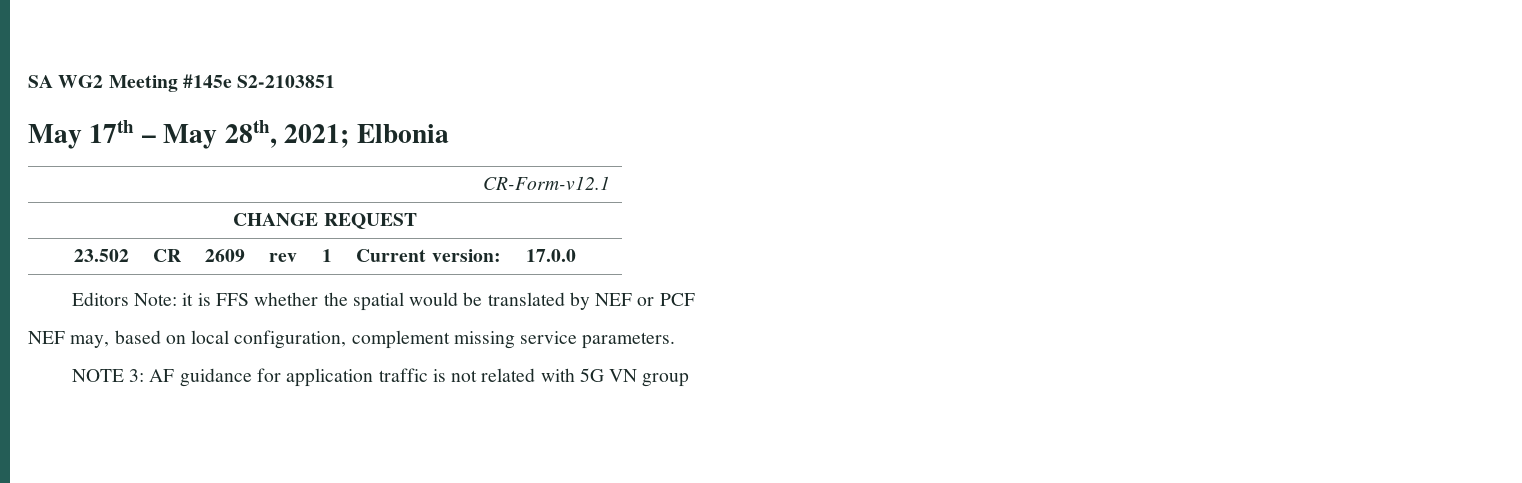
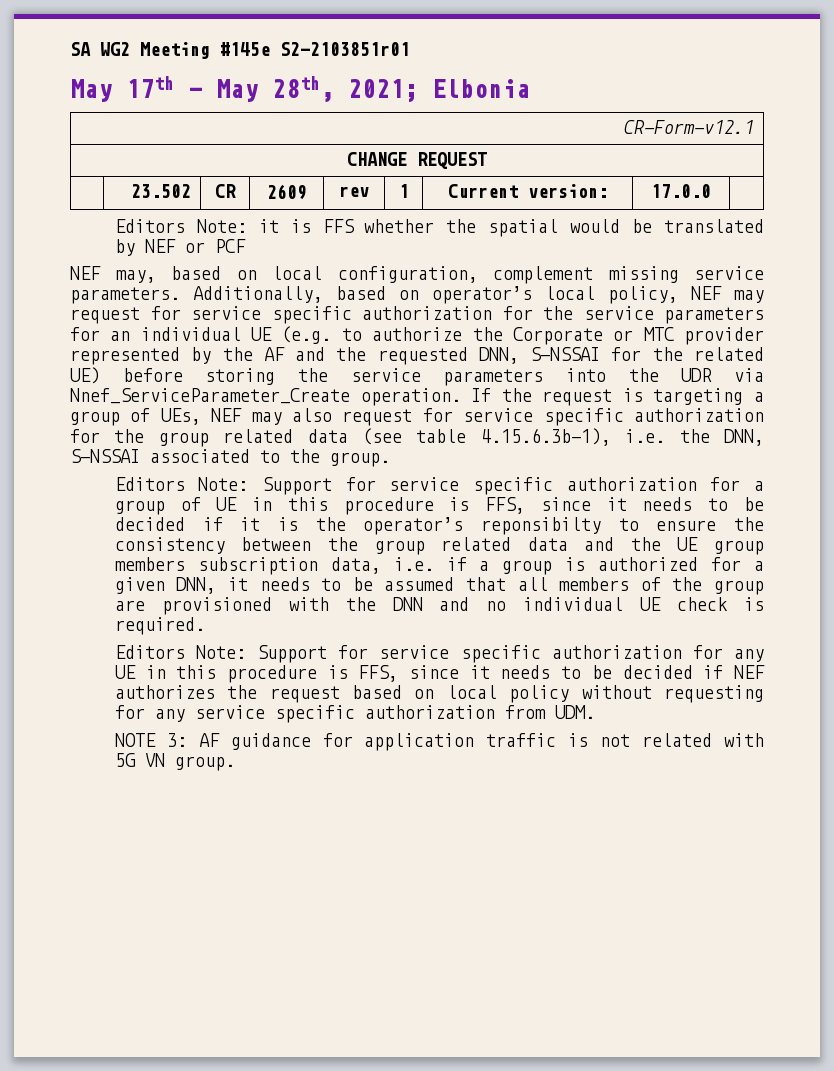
[237,75,336,88] S2-2103851 -> [280,42,410,56] S2-2103851r01
(676, 340) none -> [193,286,764,304] [70,306,764,324] [70,326,765,345] [70,347,764,365] [70,367,764,386] [70,388,764,406] [70,408,764,426] [70,428,764,447] [70,449,390,467] [114,477,764,495] [114,497,764,515] [114,517,764,535] [114,537,764,555] [114,557,764,575] [114,577,764,595] [114,597,764,615] [114,617,205,635] [114,645,764,663] [114,665,765,683] [114,685,764,703] [114,705,595,723] Additionally, based on operator’s local policy, NEF may request for service specific authorization for the service parameters for an individual UE (e.g. to authorize the Corporate or MTC provider represented by the AF and the requested DNN, S-NSSAI for the related UE) before storing the service parameters into the UDR via Nnef_ServiceParameter_Create operation. If the request is targeting a group of UEs, NEF may also request for service specific authorization for the group related data (see table 4.15.6.3b-1), i.e. the DNN, S-NSSAI associated to the group. // Editors Note: Support for service specific authorization for a group of UE in this procedure is FFS, since it needs to be decided if it is the operator’s reponsibilty to ensure the consistency between the group related data and the UE group members subscription data, i.e. if a group is authorized for a given DNN, it needs to be assumed that all members of the group are provisioned with the DNN and no individual UE check is required. // Editors Note: Support for service specific authorization for any UE in this procedure is FFS, since it needs to be decided if NEF authorizes the request based on local policy without requesting for any service specific authorization from UDM.
[642,373,690,387] group -> [174,756,235,771] group.

